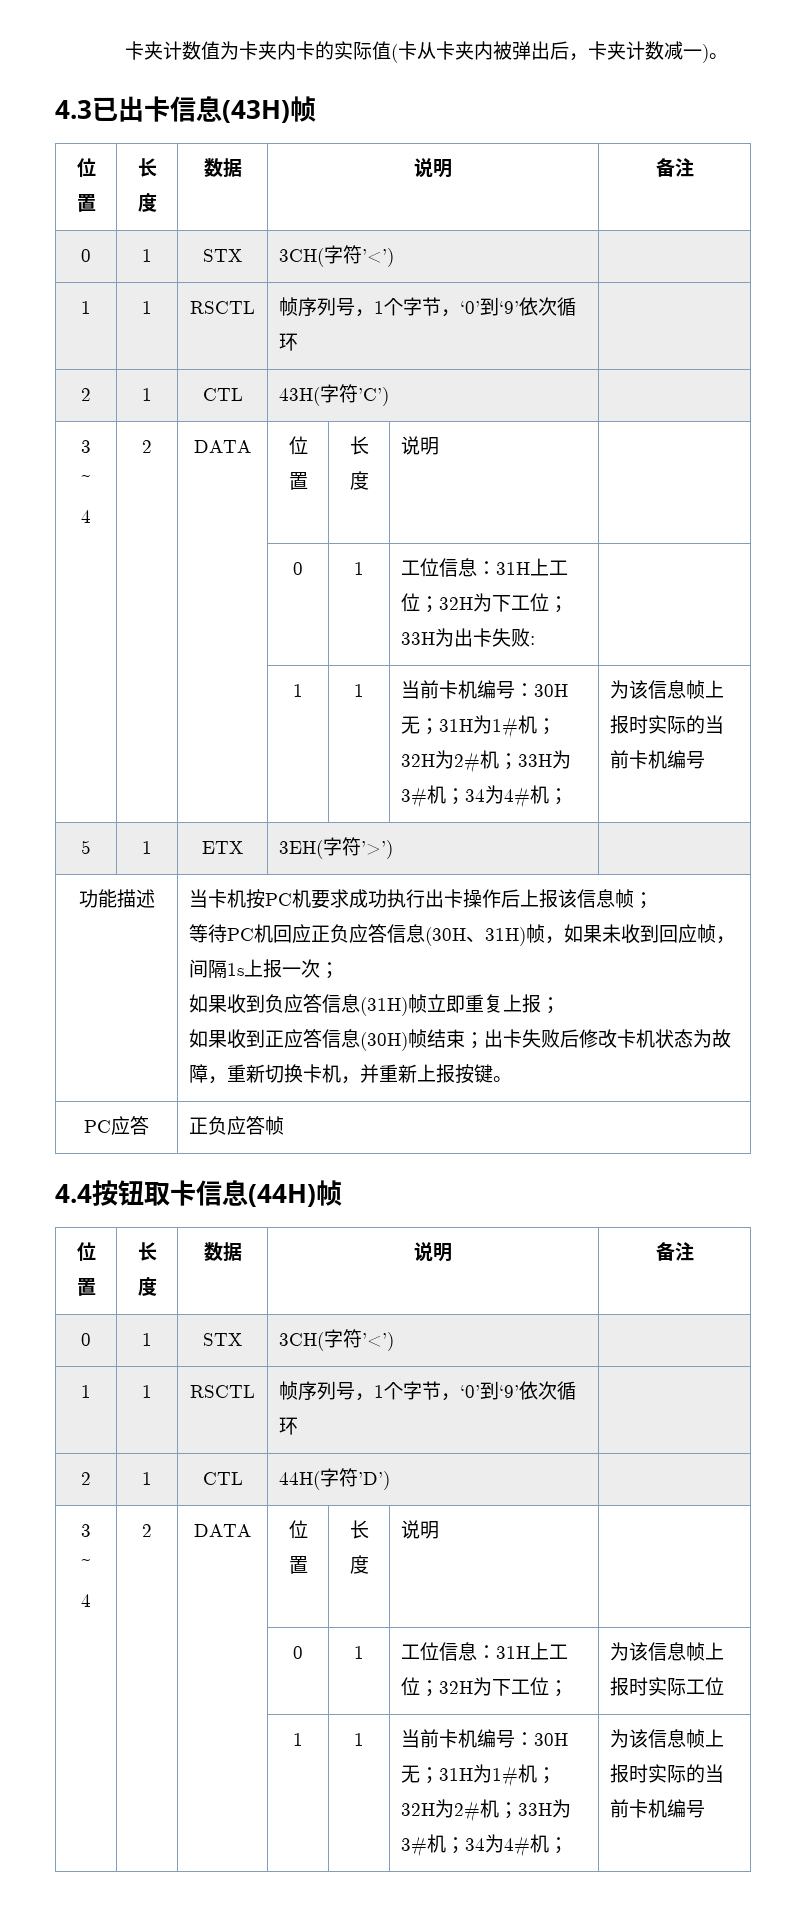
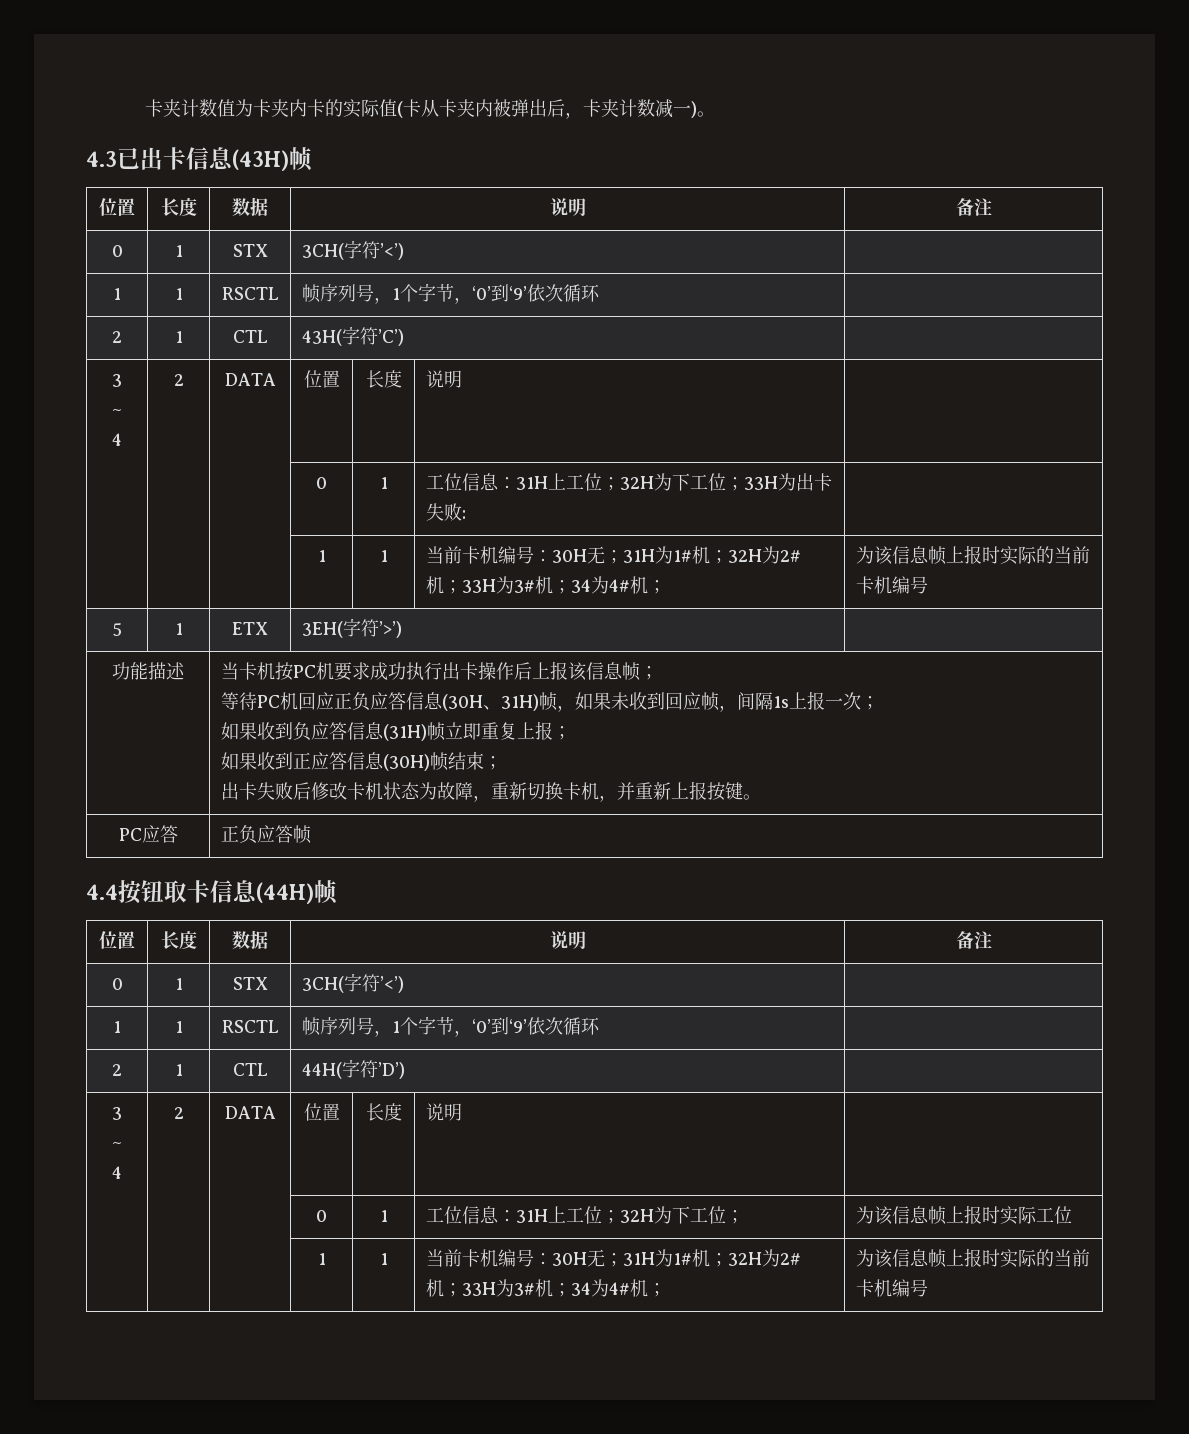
(485, 1040) none -> (502, 763) //

